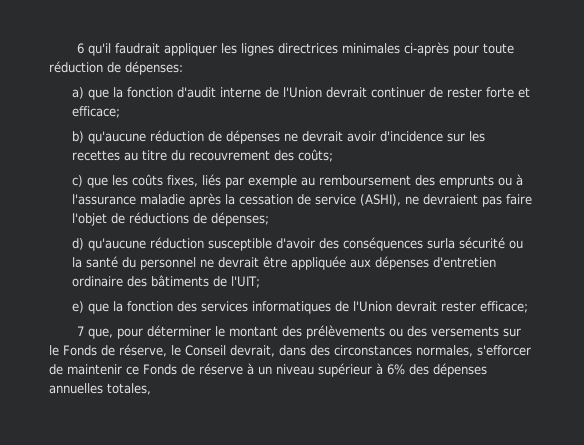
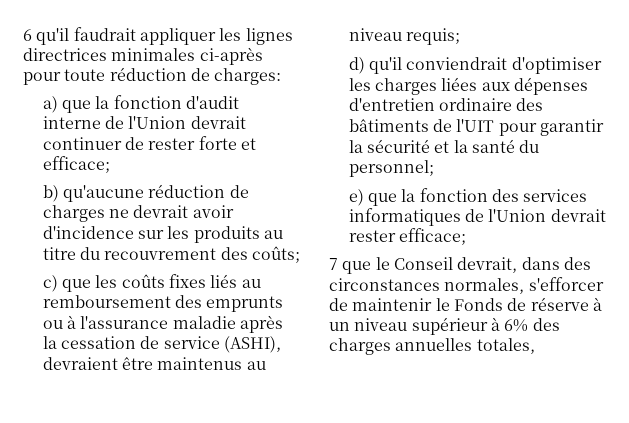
[125,61,183,75] dépenses: -> [214,68,282,85] charges:
[226,130,281,144] dépenses -> [42,205,105,222] charges
[72,150,121,161] recettes -> [193,226,260,243] produits
[167,174,298,188] fixes, liés par exemple -> [168,274,238,288] fixes liés
[405,194,533,207] [72,212,270,226] [72,237,524,251] [72,256,347,270] ne devraient pas faire l'objet de réductions de dépenses; // d) qu'aucune réduction susceptible d'avoir des conséquences surla sécurité ou la santé du personnel ne devrait être appliquée -> [42,357,266,370] [348,28,460,45] [348,57,602,74] [348,77,478,95] devraient être maintenus au niveau requis; // d) qu'il conviendrait d'optimiser les charges liées
[231,276,261,288] l'UIT; -> [456,119,604,136] [348,139,540,153] [348,160,434,177] l'UIT pour garantir la sécurité et la santé du personnel;
[88,325,522,339] [49,344,167,357] que, pour déterminer le montant des prélèvements ou des versements sur le Fonds de réserve, -> [342,261,372,274] que
[126,366,139,375] ce -> [435,298,450,311] le
[433,363,487,377] dépenses -> [329,338,391,355] charges

